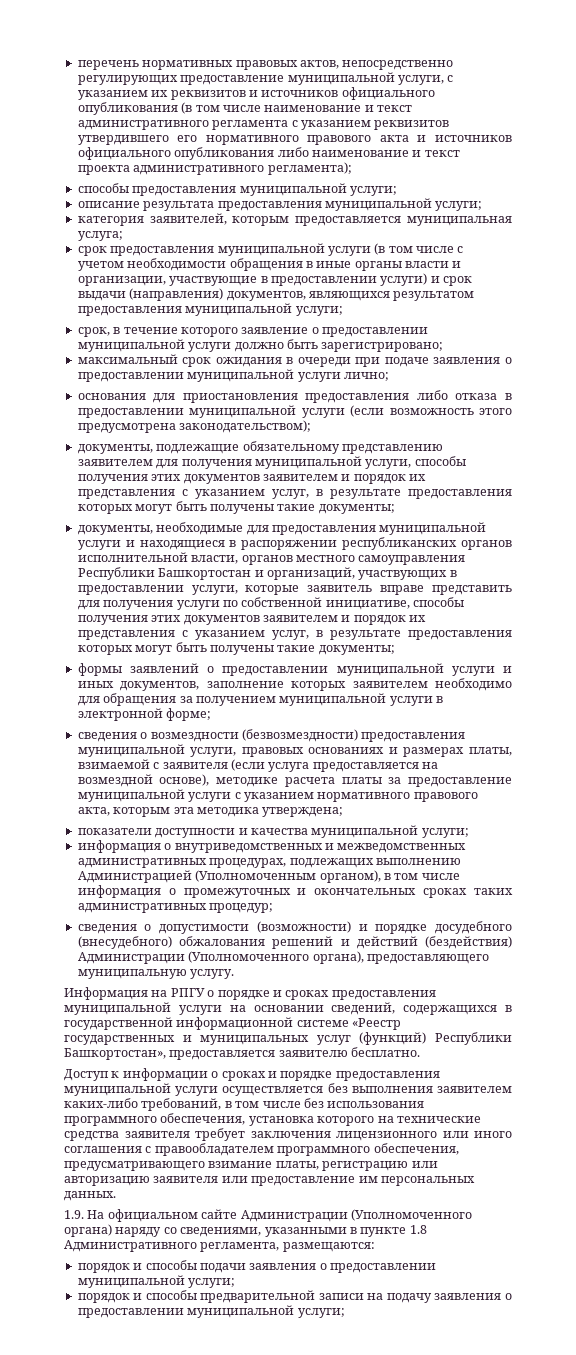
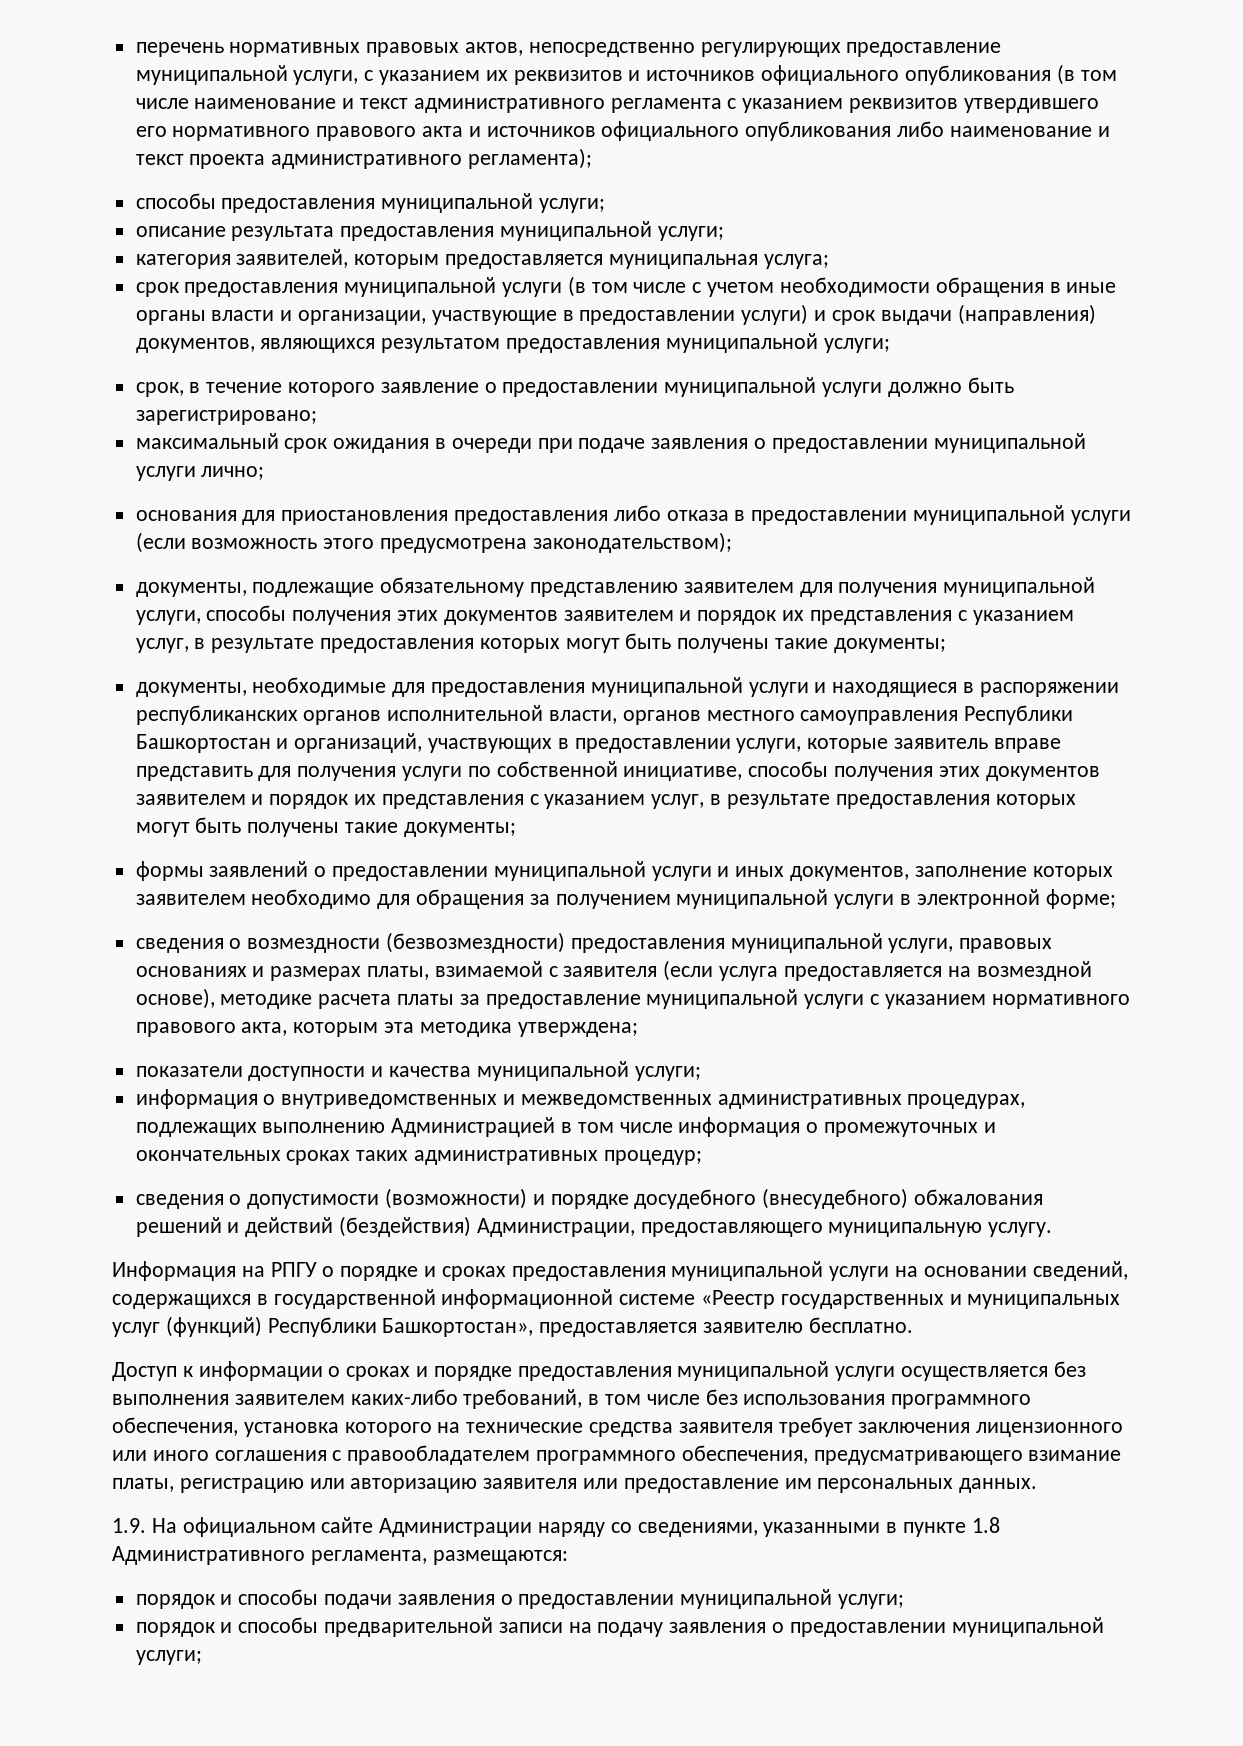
[195,870,381,883] (Уполномоченным органом), -> (556, 1127) none
[77,951,364,964] Администрации (Уполномоченного органа), -> [476,1218,635,1237] Администрации,
[350,1209,472,1221] [64,1224,112,1237] (Уполномоченного органа) -> (533, 1527) none

